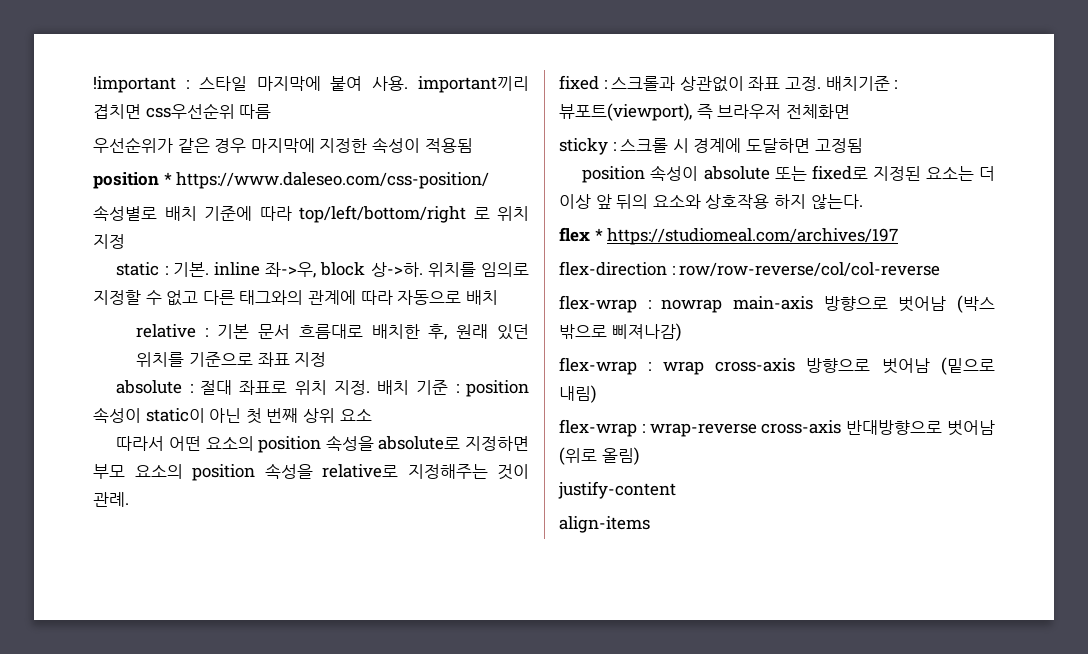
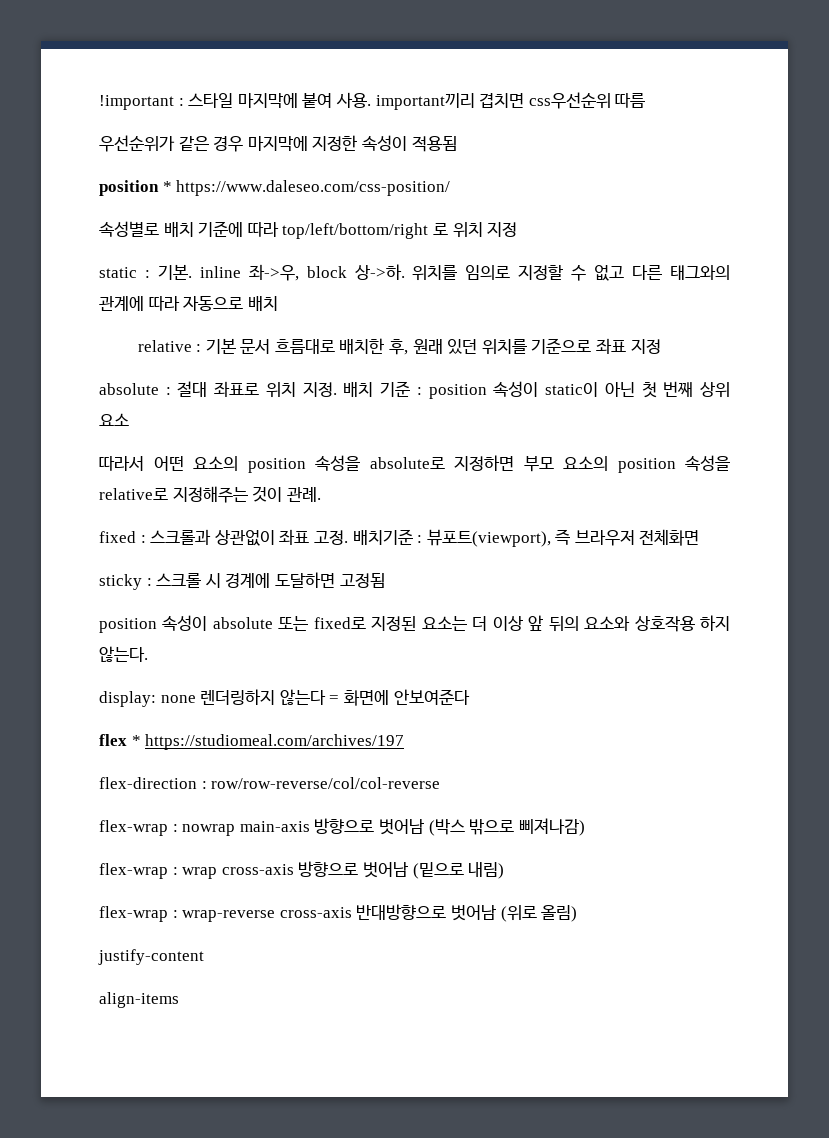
(863, 201) none -> [99,689,470,707] // display: none 렌더링하지 않는다 = 화면에 안보여준다

